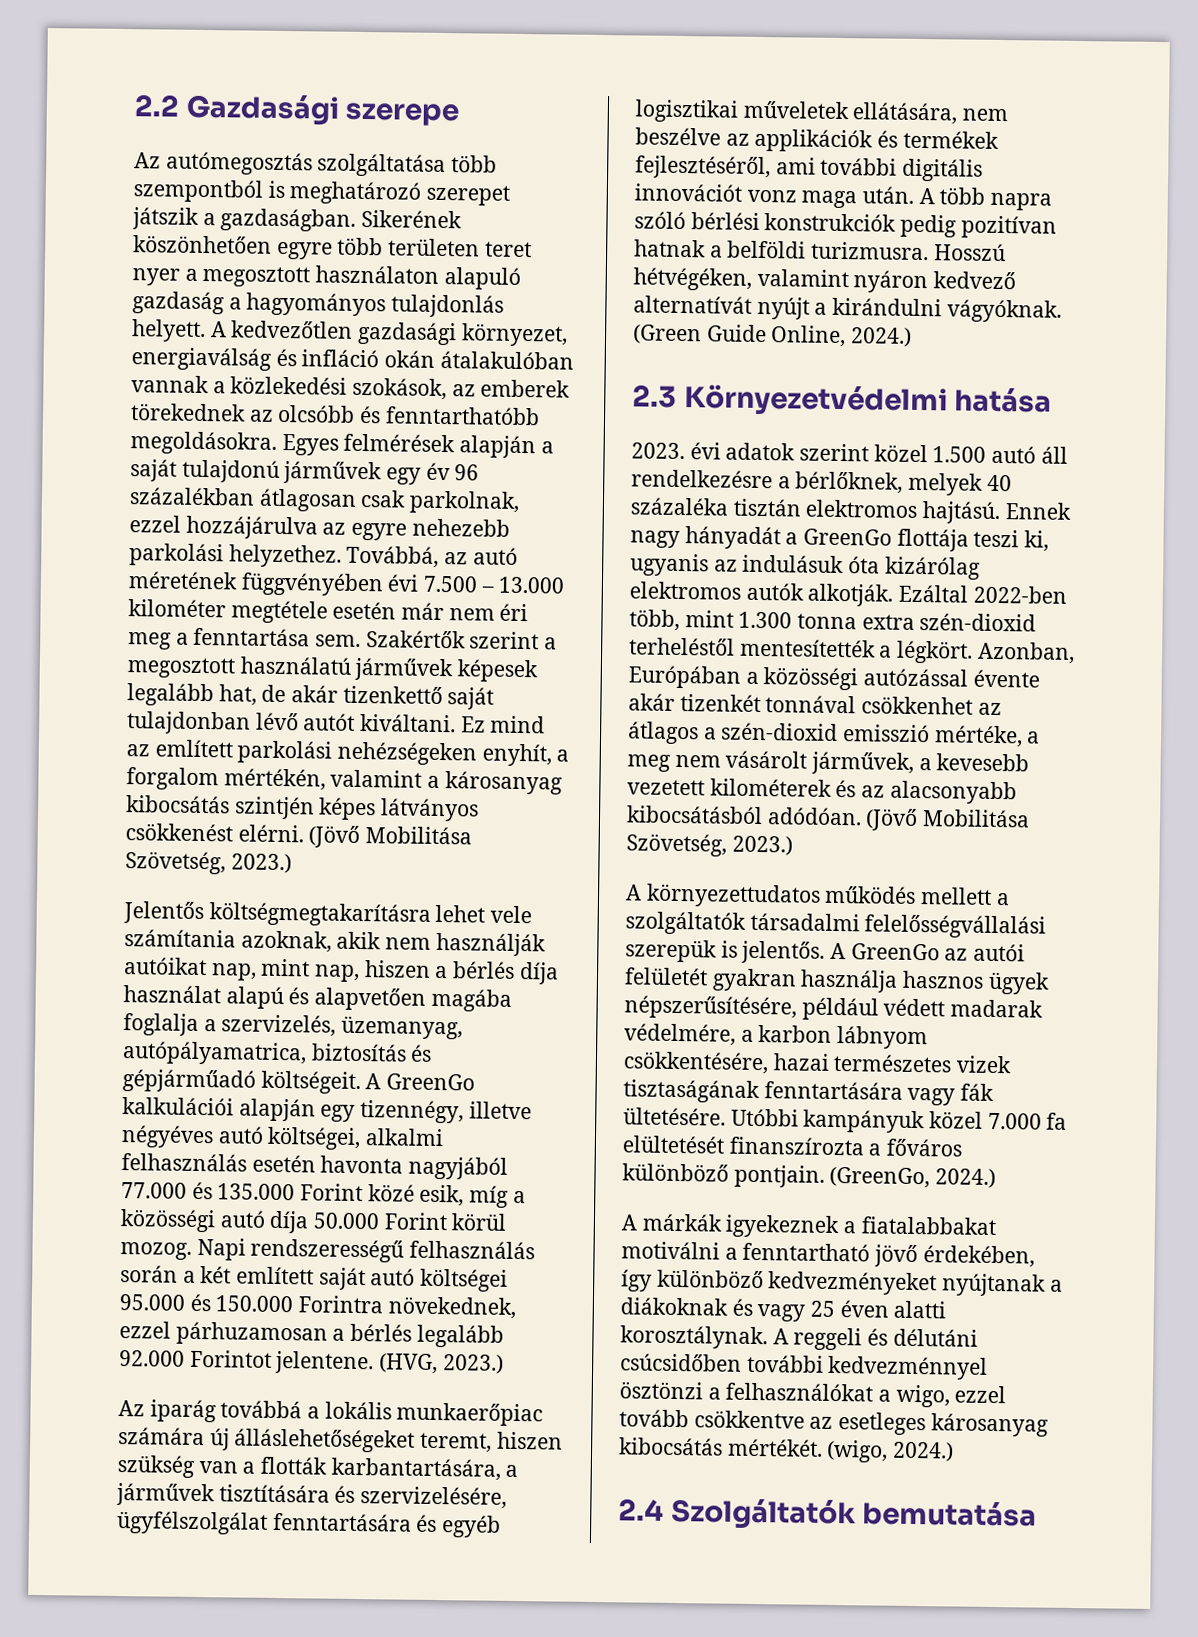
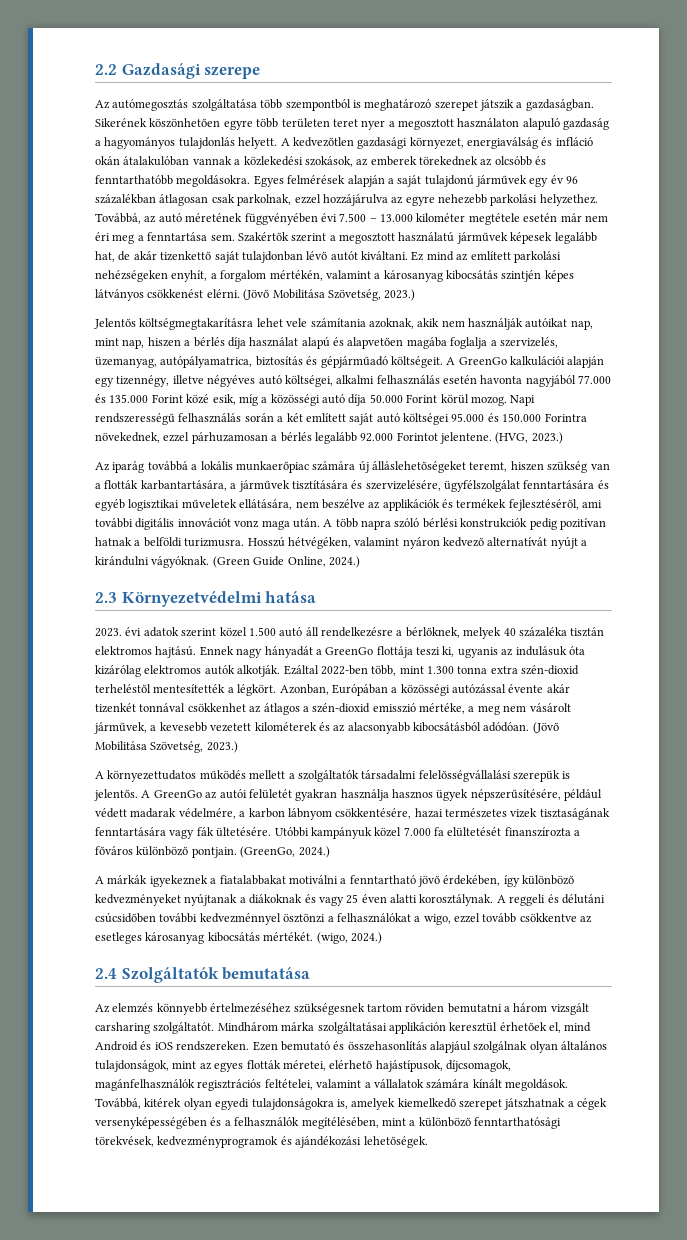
(1038, 1513) none -> [95,1003,589,1015] [95,1022,592,1034] [95,1041,608,1053] [95,1060,511,1072] [95,1079,568,1091] [95,1098,608,1110] [95,1117,561,1129] [95,1136,428,1148] // Az elemzés könnyebb értelmezéséhez szükségesnek tartom röviden bemutatni a három vizsgált carsharing szolgáltatót. Mindhárom márka szolgáltatásai applikáción keresztül érhetőek el, mind Android és iOS rendszereken. Ezen bemutató és összehasonlítás alapjául szolgálnak olyan általános tulajdonságok, mint az egyes flották méretei, elérhető hajástípusok, díjcsomagok, magánfelhasználók regisztrációs feltételei, valamint a vállalatok számára kínált megoldások. Továbbá, kitérek olyan egyedi tulajdonságokra is, amelyek kiemelkedő szerepet játszhatnak a cégek versenyképességében és a felhasználók megítélésében, mint a különböző fenntarthatósági törekvések, kedvezményprogramok és ajándékozási lehetőségek.

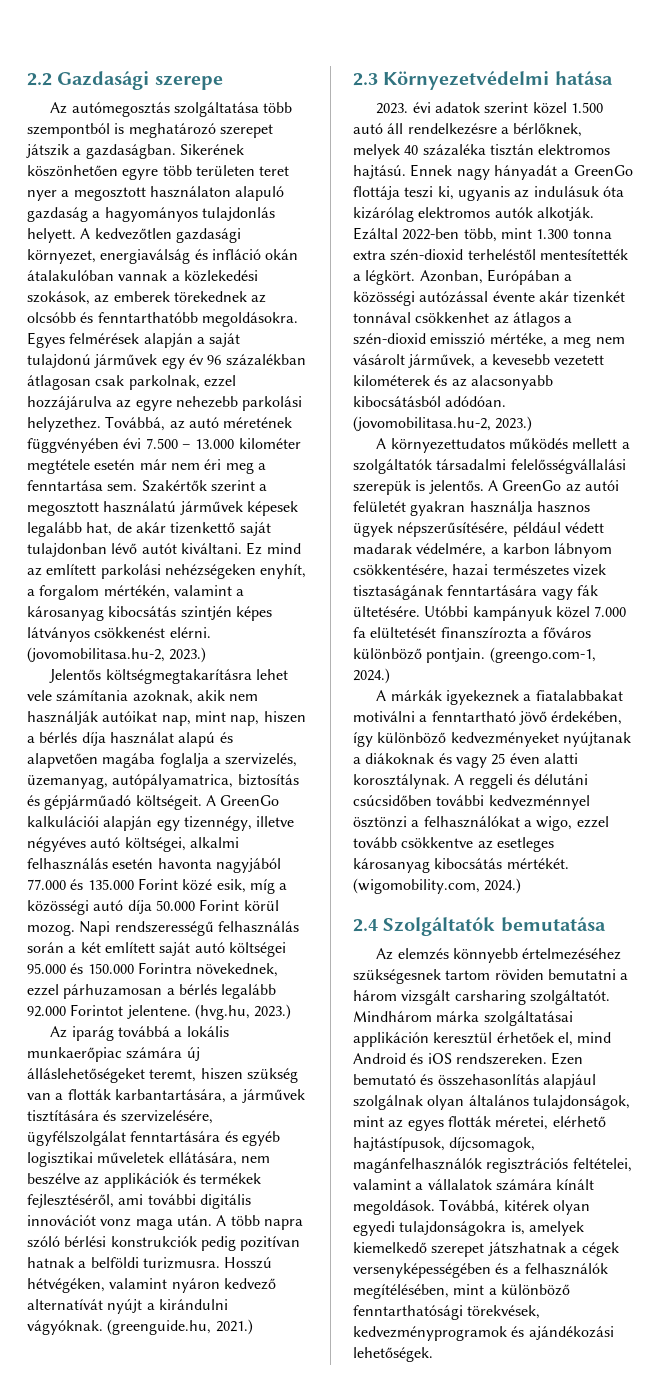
[243,289,381,301] (Jövő Mobilitása Szövetség, -> [27,647,165,663] (jovomobilitasa.hu-2,
[495,432,529,444] (HVG, -> [194,1004,250,1020] (hvg.hu,
[212,556,360,568] (Green Guide Online, 2024.) -> [107,1319,253,1335] (greenguide.hu, 2021.)
[532,722,559,734] [95,741,204,753] (Jövő Mobilitása Szövetség, -> [353,416,491,432] (jovomobilitasa.hu-2,
[240,846,296,858] (GreenGo, -> [489,647,596,663] (greengo.com-1,
[316,932,348,944] (wigo, -> [353,878,480,894] (wigomobility.com,
[375,1060,443,1072] hajástípusok, -> [353,1137,445,1152] hajtástípusok,

